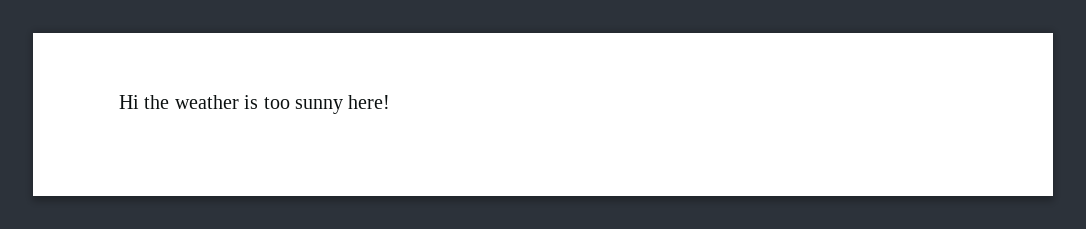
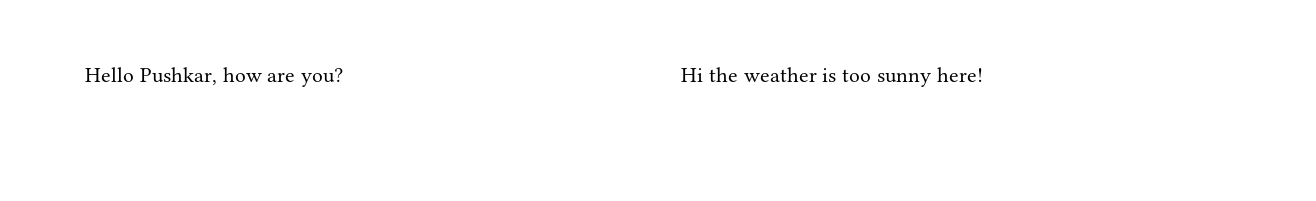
(119, 102) none -> [85,67,344,87] Hello Pushkar, how are you? //

